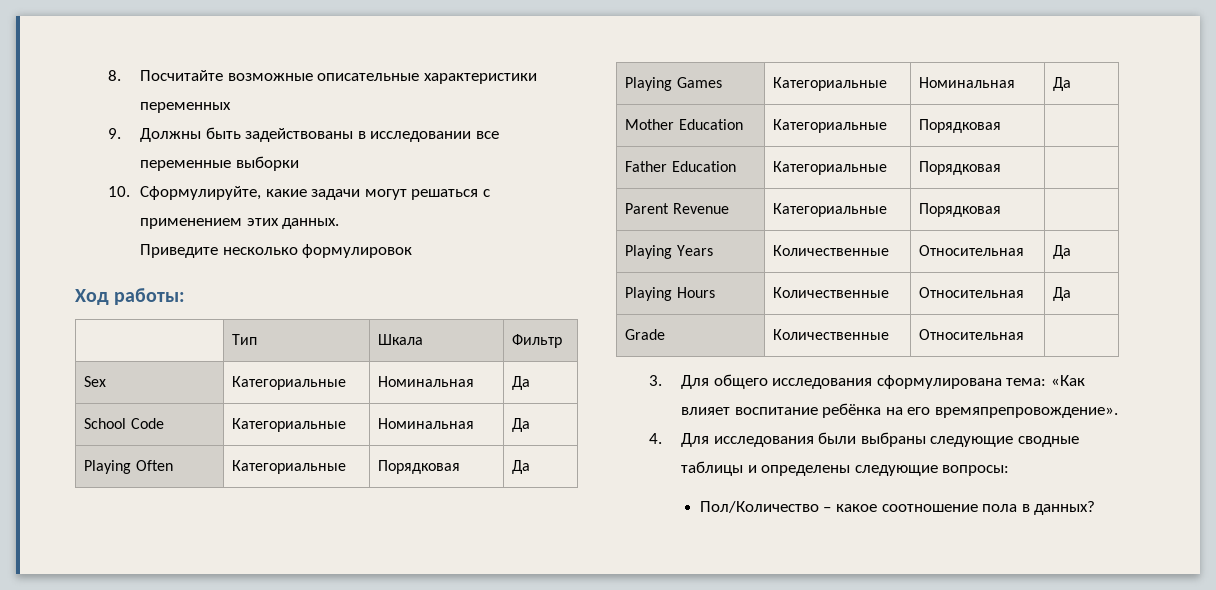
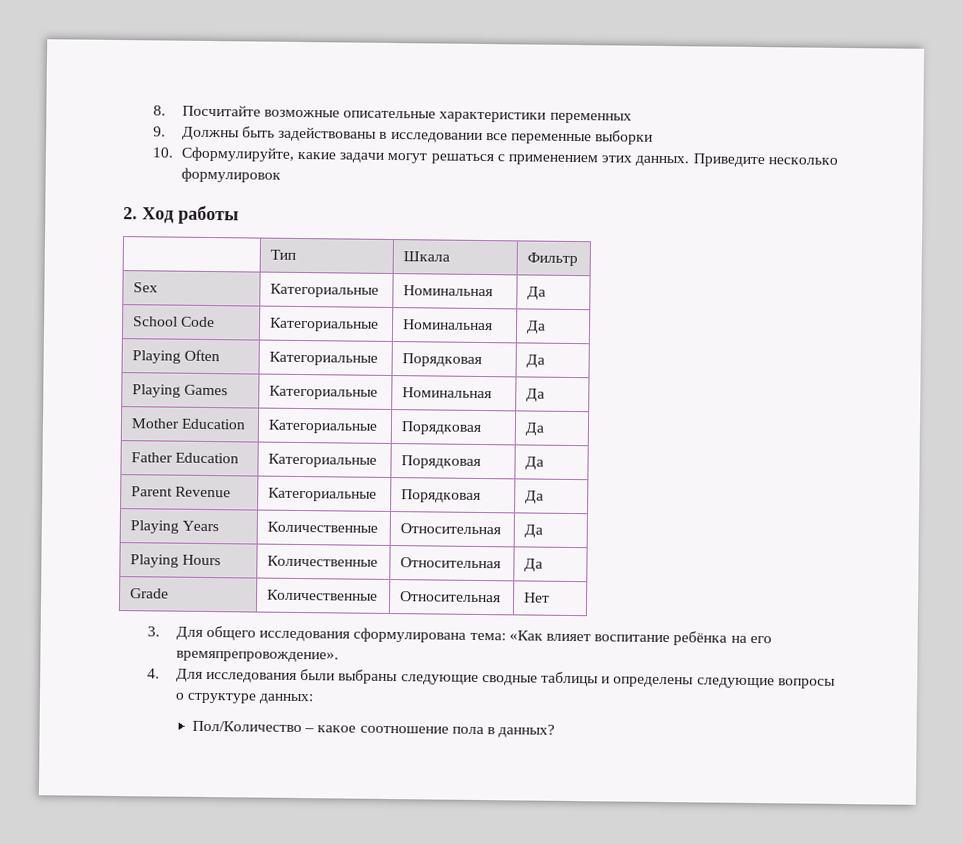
(340, 223) // -> (690, 161) none
[75,288,186,305] Ход работы: -> [123,205,239,225] 2. Ход работы
(1002, 126) none -> [525,422,545,436] Да
(1002, 168) none -> [525,456,545,470] Да
(1002, 210) none -> [525,490,545,504] Да
(1025, 334) none -> [524,592,551,603] Нет
[942,465,1010,476] вопросы: -> [777,678,836,689] [174,692,314,705] вопросы о структуре данных:

